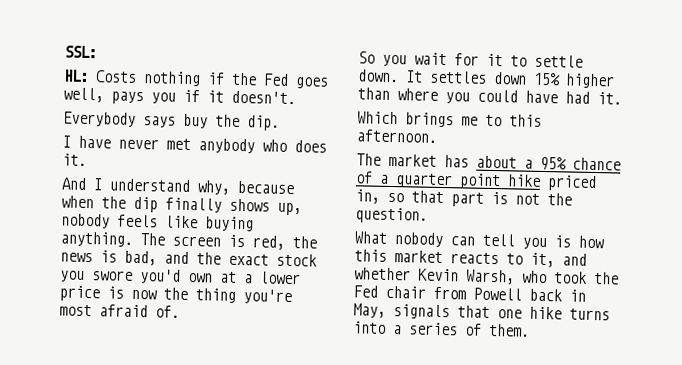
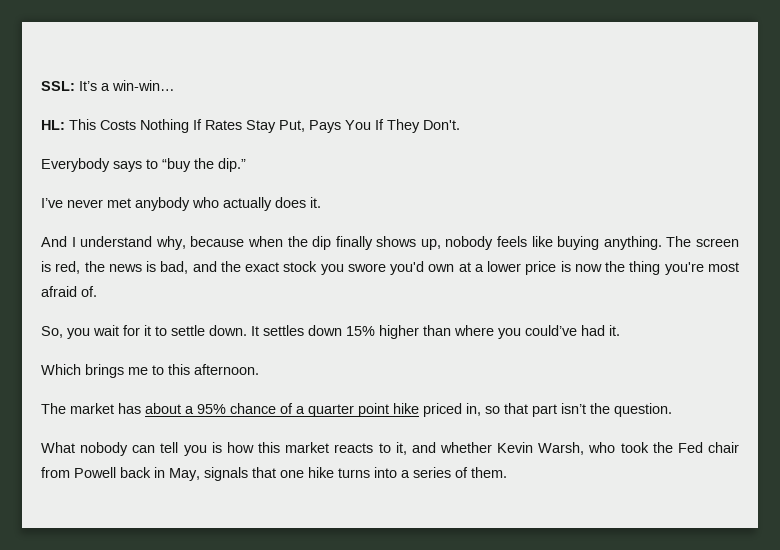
[63,69,329,89] [63,87,296,105] [63,111,280,131] [62,135,111,149] // HL: Costs nothing if the Fed goes well, pays you if it doesn't. // Everybody says buy the dip. // I have -> [79,80,175,91] [41,119,460,133] [41,158,246,172] [41,198,63,208] It’s a win-win… // HL: This Costs Nothing If Rates Stay Put, Pays You If They Don't. // Everybody says to “buy the dip.” // I’ve
(287, 145) none -> [223,197,272,211] actually
[358,51,375,64] So -> [41,326,63,338] So,
[477,89,558,104] could have -> [525,325,577,336] could’ve
[491,191,540,205] is not -> [561,403,586,414] isn’t

